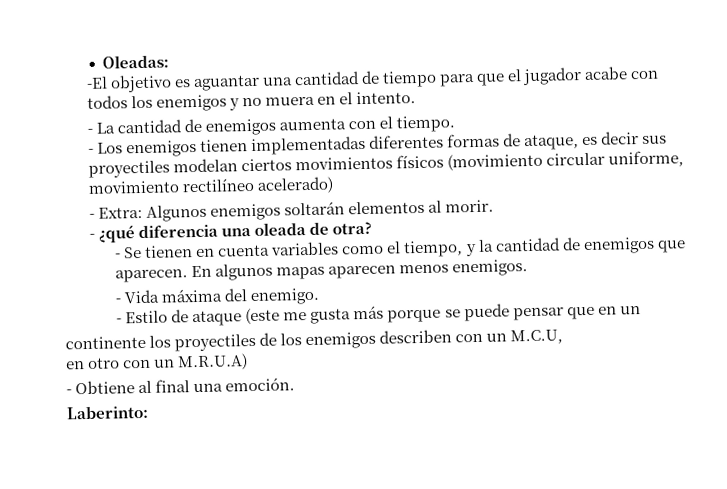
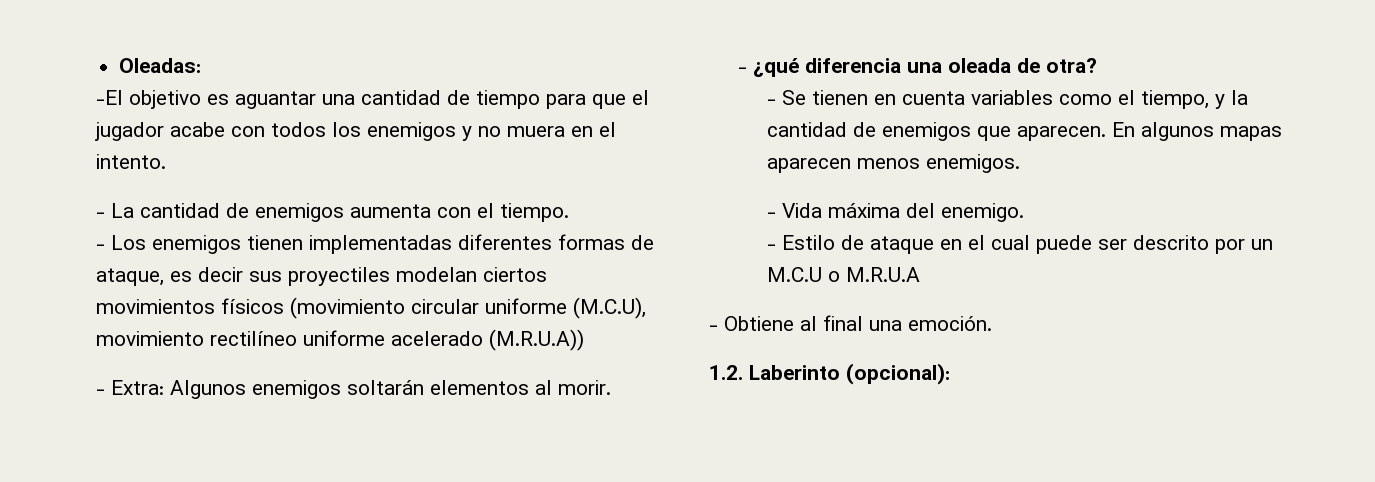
[607,150,684,168] [87,176,334,194] uniforme, movimiento rectilíneo acelerado) -> [484,297,646,319] [95,329,584,351] uniforme (M.C.U), movimiento rectilíneo uniforme acelerado (M.R.U.A))
[245,303,641,325] [65,329,564,352] [66,353,249,371] (este me gusta más porque se puede pensar que en un // continente los proyectiles de los enemigos describen con un M.C.U, // en otro con un M.R.U.A) -> [939,235,1273,254] [766,267,920,282] en el cual puede ser descrito por un M.C.U o M.R.U.A
[66,405,149,420] Laberinto: -> [709,363,950,385] 1.2. Laberinto (opcional):

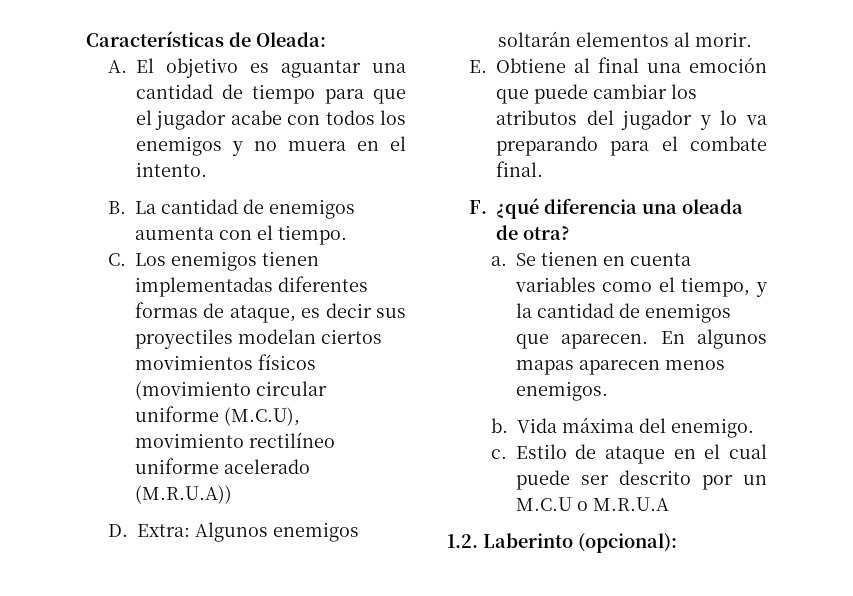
[118,58,201,73] [95,90,123,105] Oleadas: // -El -> [86,31,326,47] [107,58,154,73] Características de Oleada: // A. El
[95,212,105,218] - -> [107,201,126,214] B.
[95,244,105,250] - -> [107,253,126,266] C.
[95,389,105,395] - -> [107,524,128,537] D.
[737,67,747,73] - -> [468,57,767,73] [495,84,697,104] [495,110,767,130] [495,136,767,156] [495,161,543,177] [468,200,487,214] E. Obtiene al final una emoción que puede cambiar los atributos del jugador y lo va preparando para el combate final. // F.
[766,99,776,105] - -> [490,256,507,266] a.
[766,212,776,218] - -> [490,418,508,433] b.
[766,244,776,250] - -> [490,449,507,459] c.
[709,315,992,331] // - Obtiene al final una emoción. -> (669, 504) none

